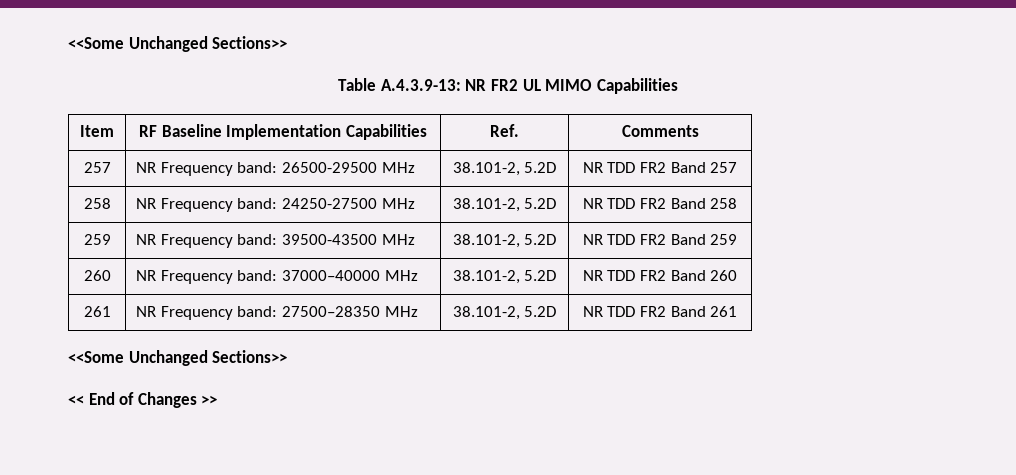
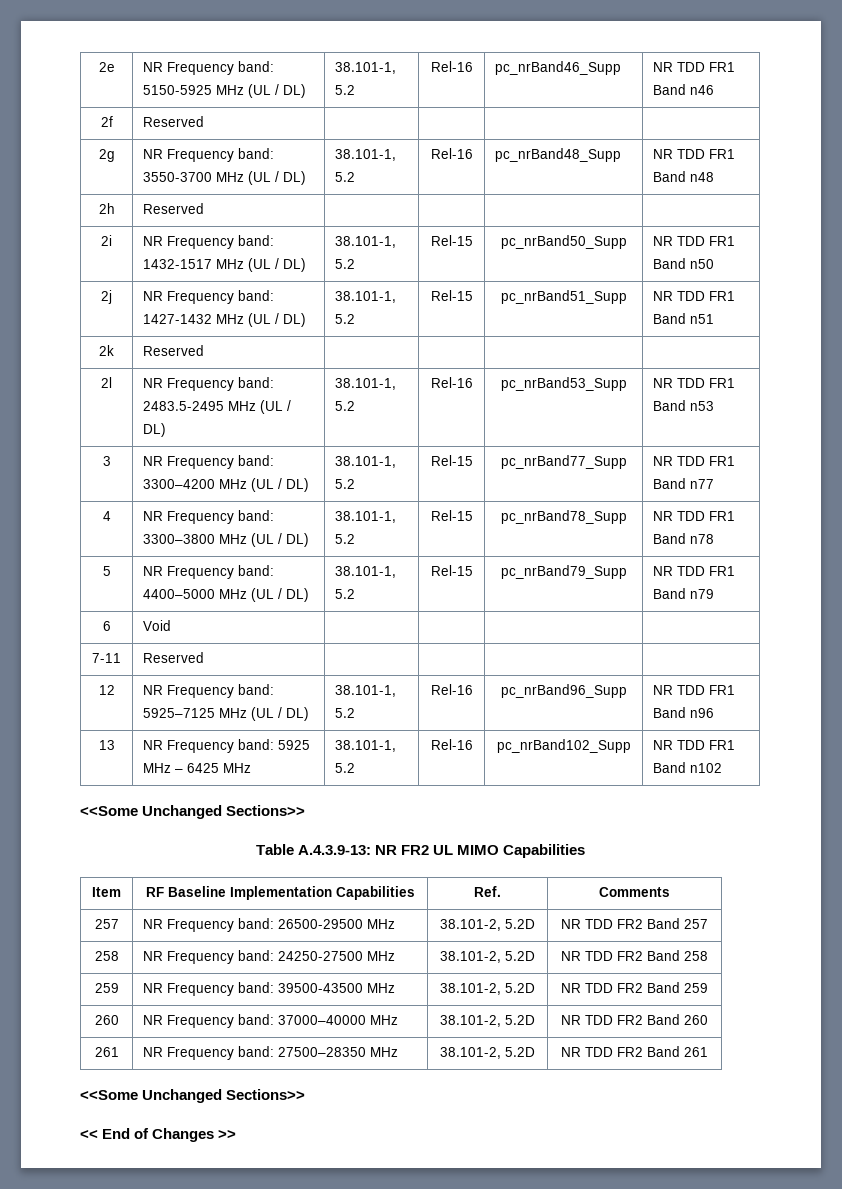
(68, 43) none -> [98,62,115,72] [143,61,275,75] [143,84,307,98] [335,62,397,74] [335,85,356,95] [430,61,473,72] [495,61,622,75] [653,62,736,72] [653,84,715,95] [100,116,113,127] [143,116,205,127] [98,149,115,162] [143,148,275,162] [143,171,307,185] [335,149,397,161] [335,172,356,182] [430,148,473,159] [495,148,622,162] [653,149,736,159] [653,171,715,182] [98,203,115,214] [143,203,205,214] [101,235,112,246] [143,235,275,249] [143,258,307,272] [335,236,397,248] [335,259,356,269] [430,235,473,246] [500,235,627,249] [653,236,736,246] [653,258,715,269] [101,290,112,304] [143,290,275,304] [143,313,307,327] [335,291,397,303] [335,314,356,324] [430,290,473,301] [500,290,627,304] [653,291,736,301] [653,313,715,324] [99,345,114,356] [143,345,205,356] [101,377,112,388] [143,377,275,391] [143,400,292,414] [143,423,167,437] [335,378,397,390] [335,401,356,411] [430,377,473,388] [500,377,627,391] [653,378,736,388] [653,400,715,411] [102,456,111,466] [143,455,275,469] [143,478,310,492] [335,456,397,468] [335,479,356,489] [430,455,473,466] [500,455,627,469] [653,456,736,466] [653,478,715,489] [102,511,111,521] [143,510,275,524] [143,533,310,547] [335,511,397,523] [335,534,356,544] [430,510,473,521] [500,510,627,524] [653,511,736,521] [653,533,715,544] [102,566,111,576] [143,565,275,579] [143,588,310,602] [335,566,397,578] [335,589,356,599] [430,565,473,576] [500,565,627,579] [653,566,736,576] [653,588,715,599] [102,621,111,631] [143,620,172,631] [92,653,121,663] [143,652,205,663] [98,685,115,695] [143,684,275,698] [143,707,310,721] [335,685,397,697] [335,708,356,718] [430,684,473,695] [500,684,627,698] [653,685,736,695] [653,707,715,718] [98,740,115,750] [143,739,311,753] [143,763,252,773] [335,740,397,752] [335,763,356,773] [430,739,473,750] [496,739,631,753] [653,740,736,750] [653,762,723,773] 2e | NR Frequency band: 5150-5925 MHz (UL / DL) | 38.101-1, 5.2 | Rel-16 | pc_nrBand46_Supp | NR TDD FR1 Band n46 // 2f | Reserved | | | | // 2g | NR Frequency band: 3550-3700 MHz (UL / DL) | 38.101-1, 5.2 | Rel-16 | pc_nrBand48_Supp | NR TDD FR1 Band n48 // 2h | Reserved | | | | // 2i | NR Frequency band: 1432-1517 MHz (UL / DL) | 38.101-1, 5.2 | Rel-15 | pc_nrBand50_Supp | NR TDD FR1 Band n50 // 2j | NR Frequency band: 1427-1432 MHz (UL / DL) | 38.101-1, 5.2 | Rel-15 | pc_nrBand51_Supp | NR TDD FR1 Band n51 // 2k | Reserved | | | | // 2l | NR Frequency band: 2483.5-2495 MHz (UL / DL) | 38.101-1, 5.2 | Rel-16 | pc_nrBand53_Supp | NR TDD FR1 Band n53 // 3 | NR Frequency band: 3300–4200 MHz (UL / DL) | 38.101-1, 5.2 | Rel-15 | pc_nrBand77_Supp | NR TDD FR1 Band n77 // 4 | NR Frequency band: 3300–3800 MHz (UL / DL) | 38.101-1, 5.2 | Rel-15 | pc_nrBand78_Supp | NR TDD FR1 Band n78 // 5 | NR Frequency band: 4400–5000 MHz (UL / DL) | 38.101-1, 5.2 | Rel-15 | pc_nrBand79_Supp | NR TDD FR1 Band n79 // 6 | Void | | | | // 7-11 | Reserved | | | | // 12 | NR Frequency band: 5925–7125 MHz (UL / DL) | 38.101-1, 5.2 | Rel-16 | pc_nrBand96_Supp | NR TDD FR1 Band n96 // 13 | NR Frequency band: 5925 MHz – 6425 MHz | 38.101-1, 5.2 | Rel-16 | pc_nrBand102_Supp | NR TDD FR1 Band n102 //

